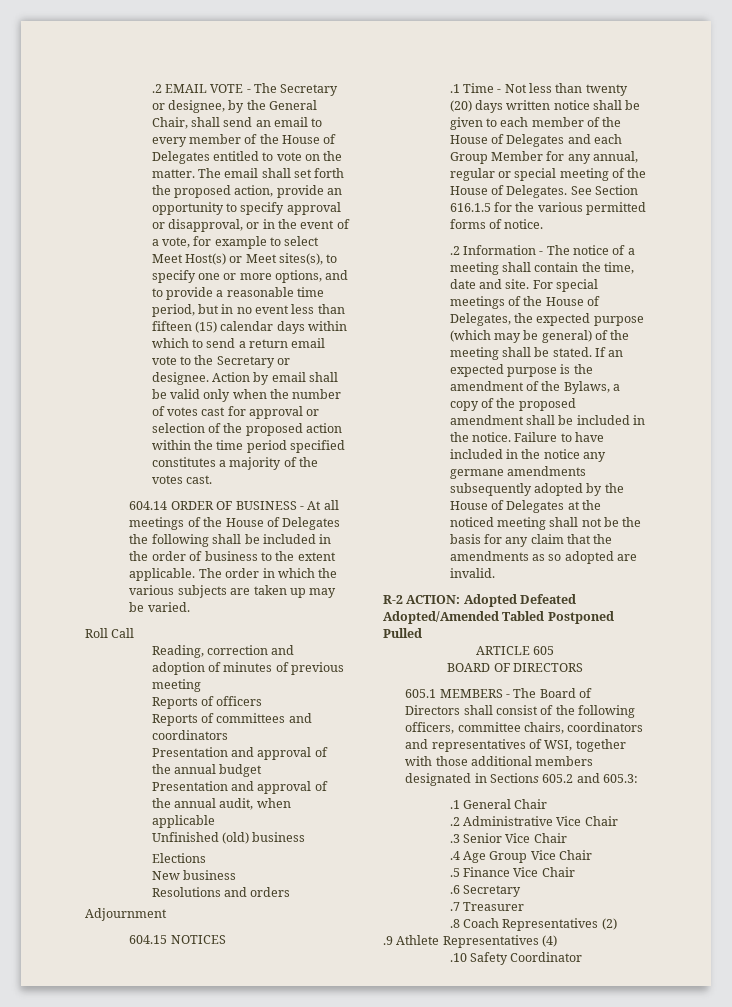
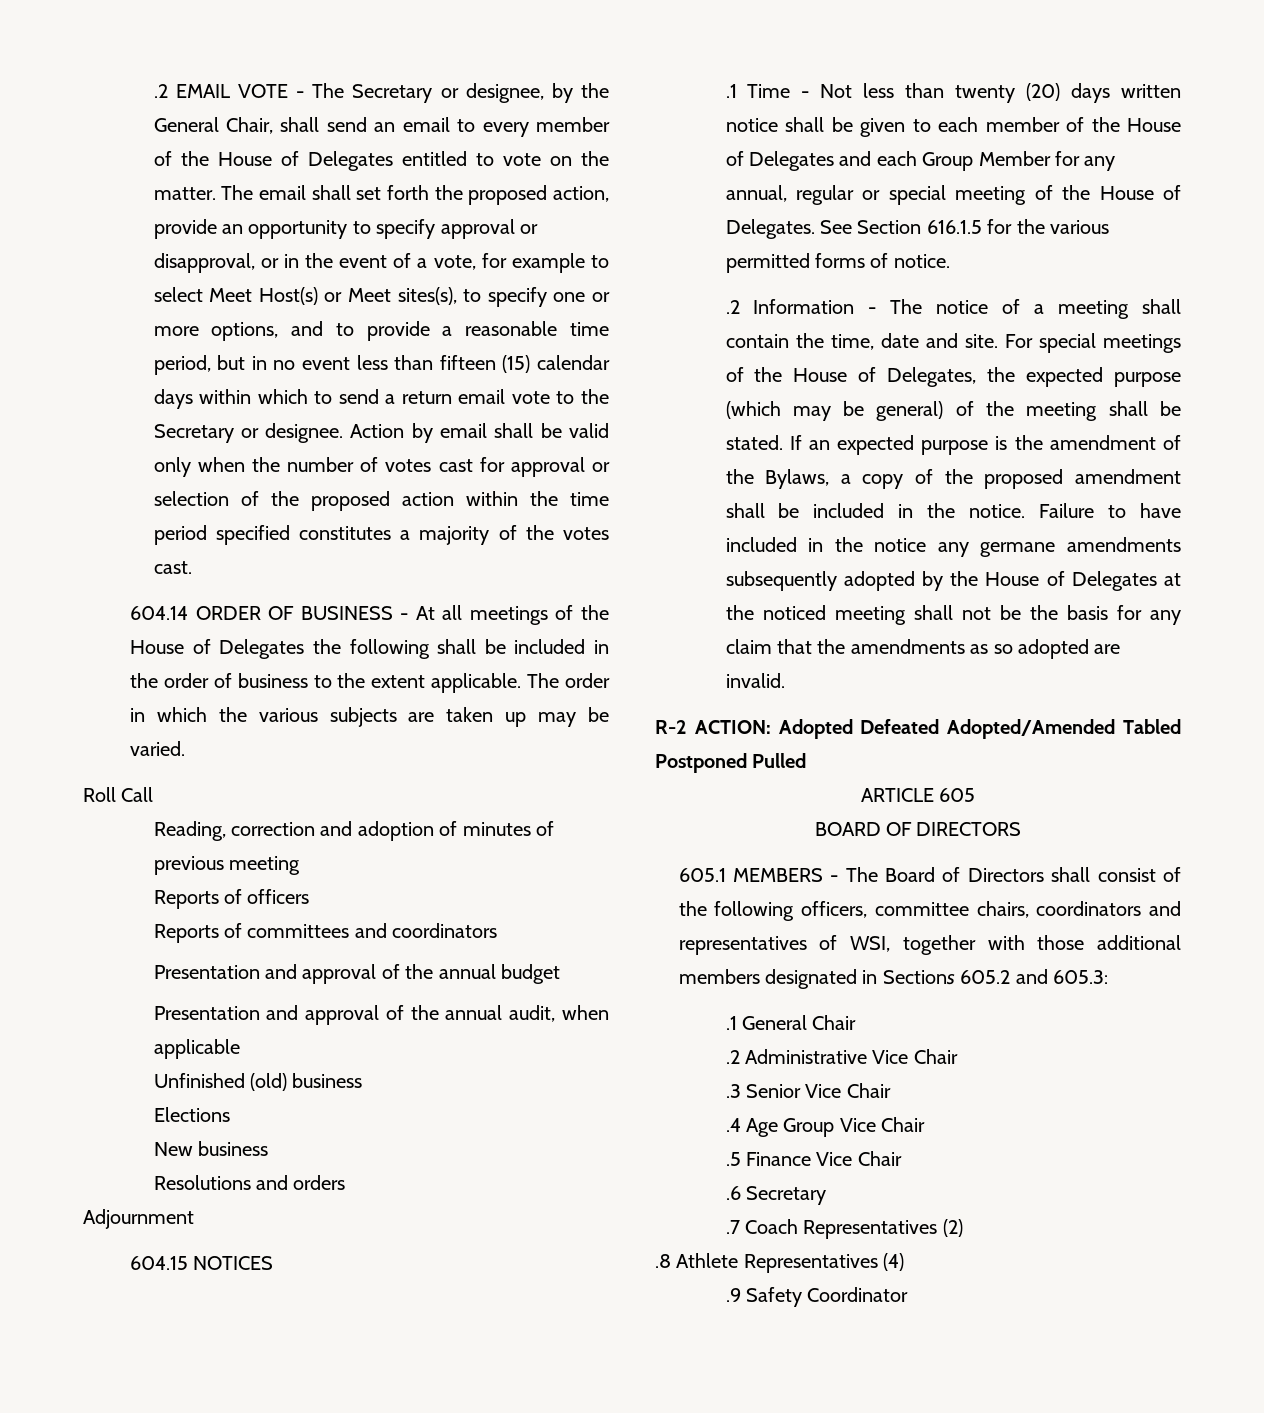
[462,902,524,911] [449,919,460,928] Treasurer // .8 -> (740, 1227) none
[383,936,393,945] .9 -> [655,1254,671,1268] .8
[449,953,467,962] .10 -> [725,1288,741,1302] .9

